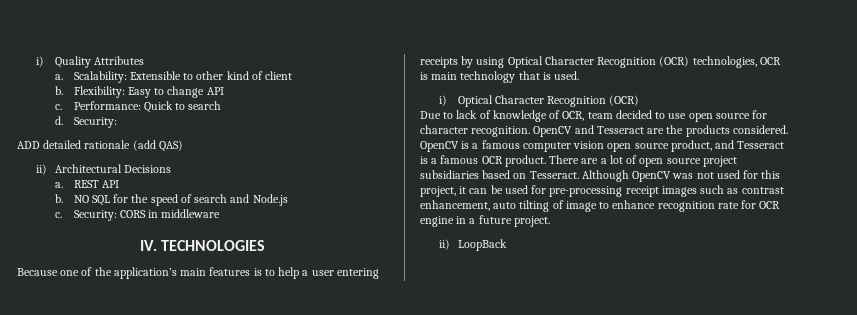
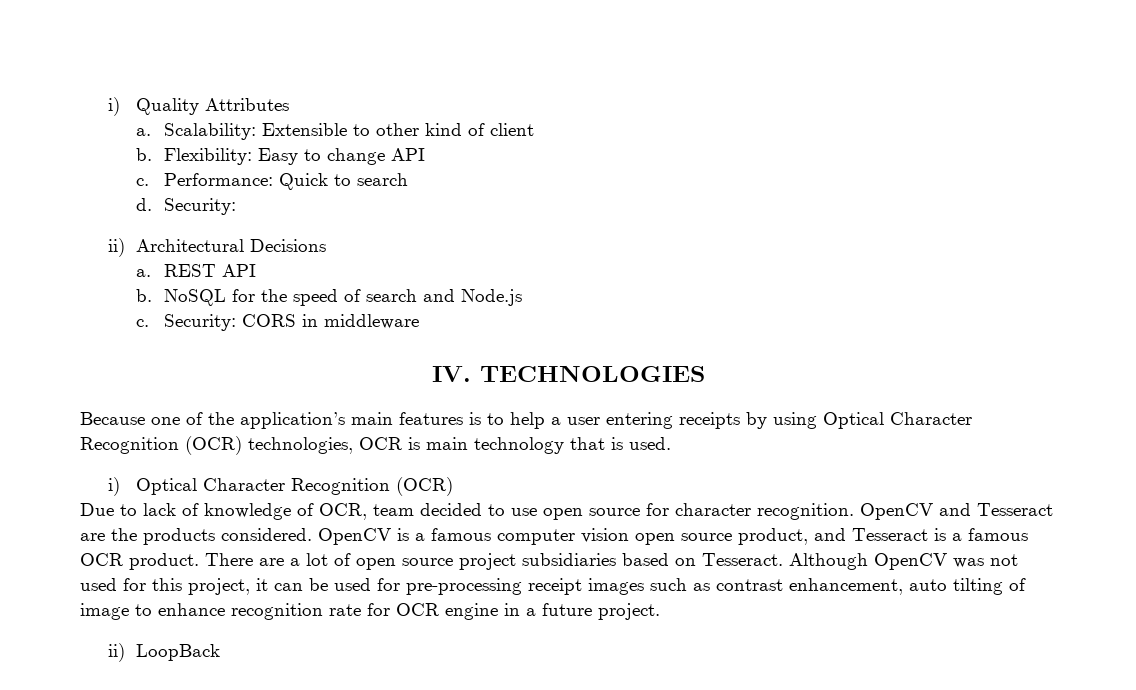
[17,140,183,152] // ADD detailed rationale (add QAS) -> (236, 206) none
[73,195,110,206] NO SQL -> [163,289,226,306] NoSQL

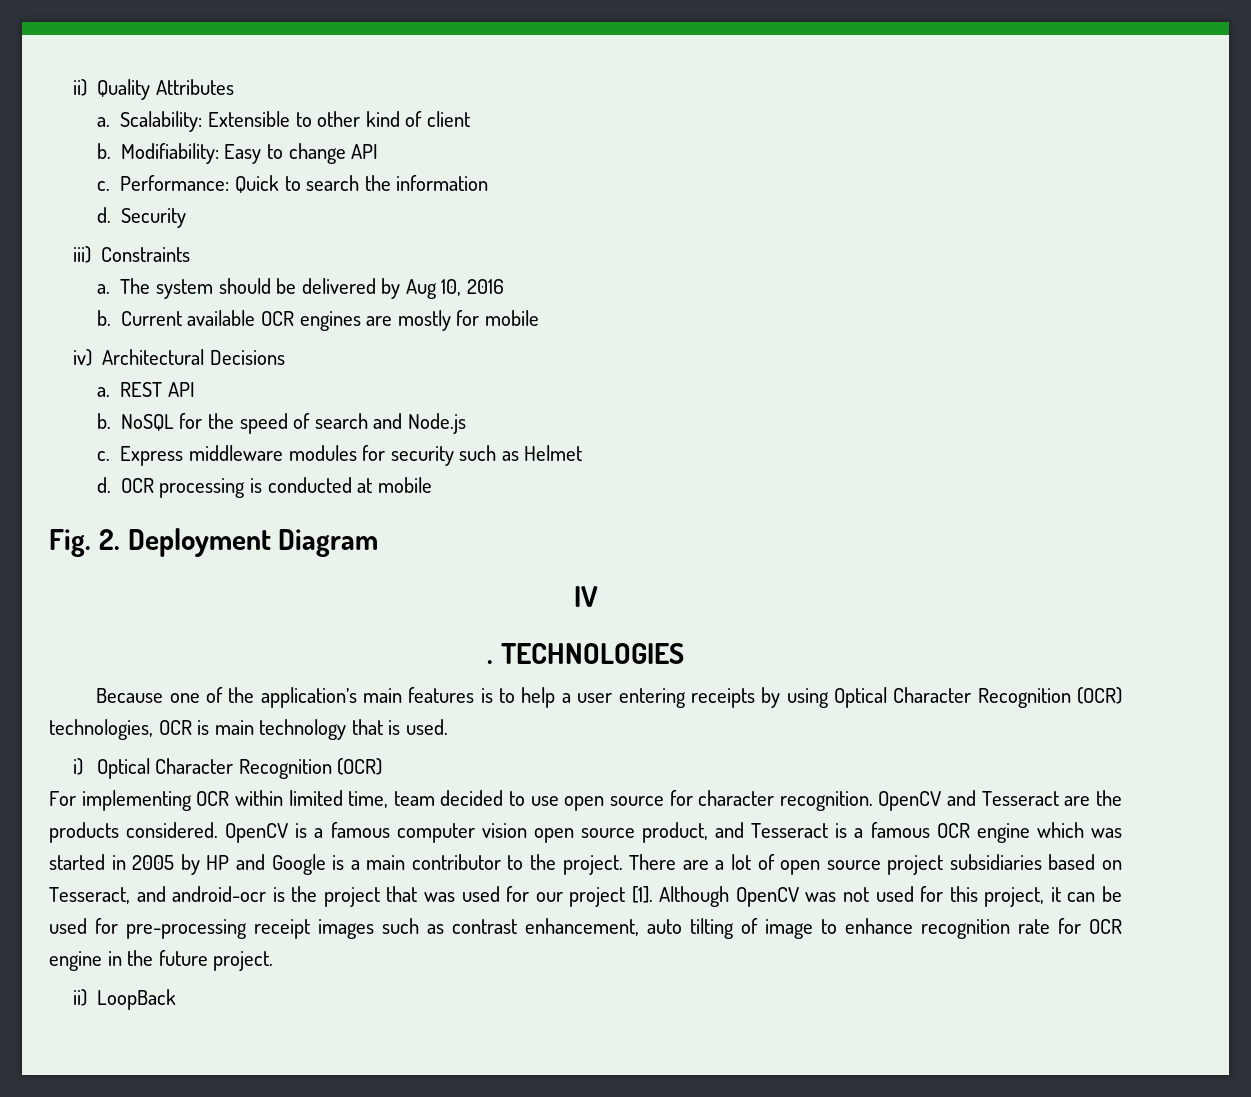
[107,97,120,116] i) -> [72,79,87,96] ii)
[163,148,252,165] Flexibility: -> [120,143,219,164] Modifiability:
[135,198,236,215] [107,238,125,257] // d. Security: // ii) -> [364,175,489,191] [96,207,186,228] [72,246,191,263] [96,278,504,299] [96,310,539,331] [72,349,92,366] the information // d. Security // iii) Constraints // a. The system should be delivered by Aug 10, 2016 // b. Current available OCR engines are mostly for mobile // iv)
[163,314,419,331] [431,366,471,382] Security: CORS in middleware // IV. -> [120,445,583,466] [96,477,432,498] [49,528,379,557] [573,586,598,607] [487,660,494,664] Express middleware modules for security such as Helmet // d. OCR processing is conducted at mobile // Fig. 2. Deployment Diagram // IV // .
[80,503,367,520] Due to lack of knowledge of OCR, -> [49,790,389,811] For implementing OCR within limited time,
[129,553,199,570] product. -> [976,822,1122,843] [49,854,623,875] engine which was started in 2005 by HP and Google is a main contributor to the project.
[702,553,783,566] Tesseract. -> [49,886,653,907] Tesseract, and android-ocr is the project that was used for our project [1].
[526,608,536,616] a -> [127,950,154,966] the

